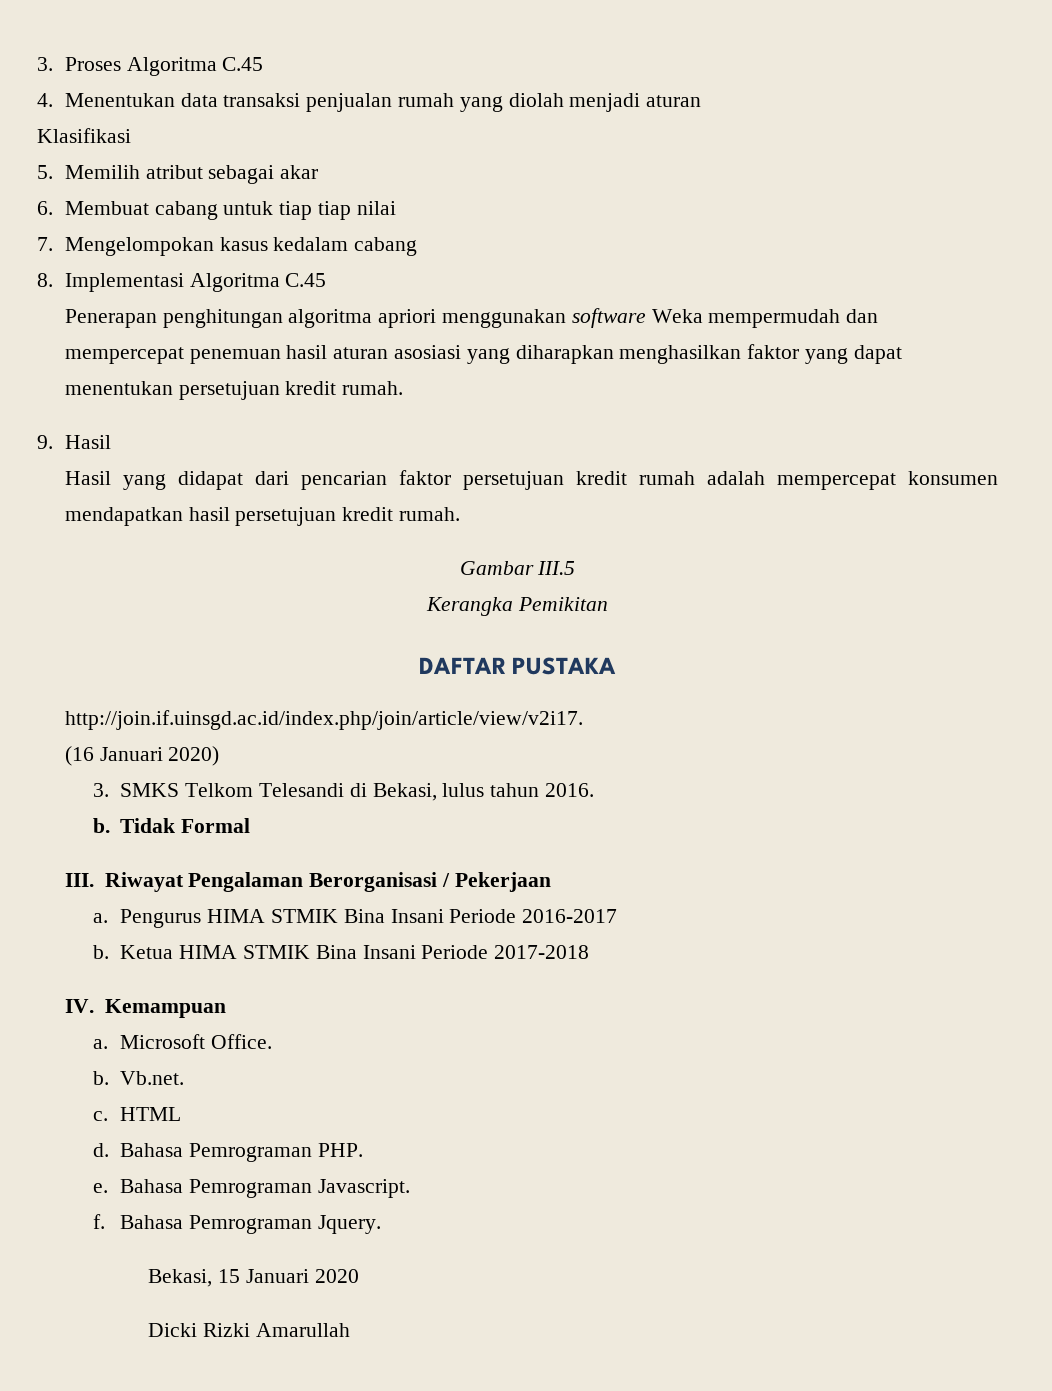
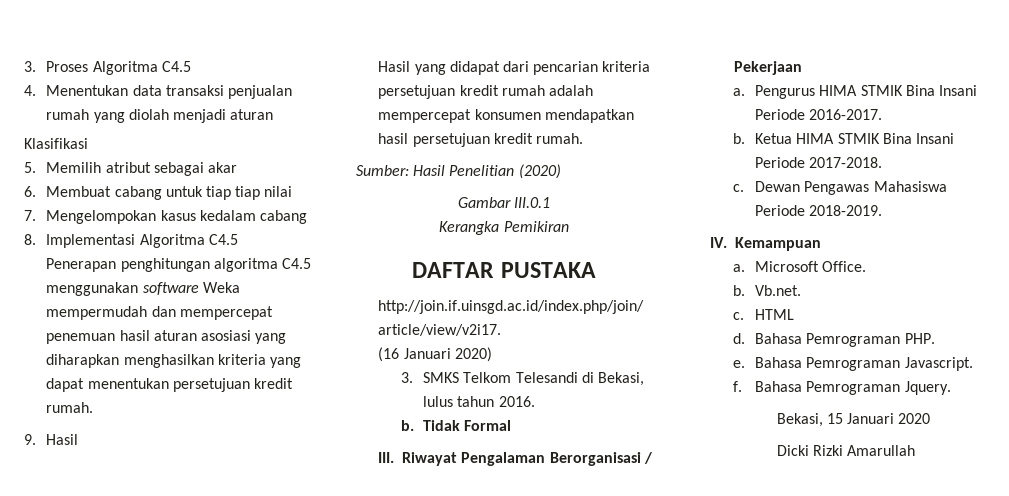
[222,57,264,71] C.45 -> [161,61,191,72] C4.5
[285,273,327,287] C.45 -> [208,234,238,245] C4.5
[378,309,437,328] apriori -> [281,258,311,269] C4.5
[747,344,800,359] faktor -> [217,354,266,365] kriteria
[398,470,451,485] faktor -> [602,61,651,72] kriteria
(461, 514) none -> [356,164,561,179] // Sumber: Hasil Penelitian (2020)
[537,561,576,575] III.5 -> [514,197,551,208] III.0.1
[517,597,608,611] Pemikitan -> [503,221,569,232] Pemikiran
[522,909,618,923] 2016-2017 -> [809,109,883,120] 2016-2017.
[494,945,590,959] 2017-2018 -> [809,157,883,168] [732,181,947,195] [755,205,883,216] 2017-2018. // c. Dewan Pengawas Mahasiswa Periode 2018-2019.

